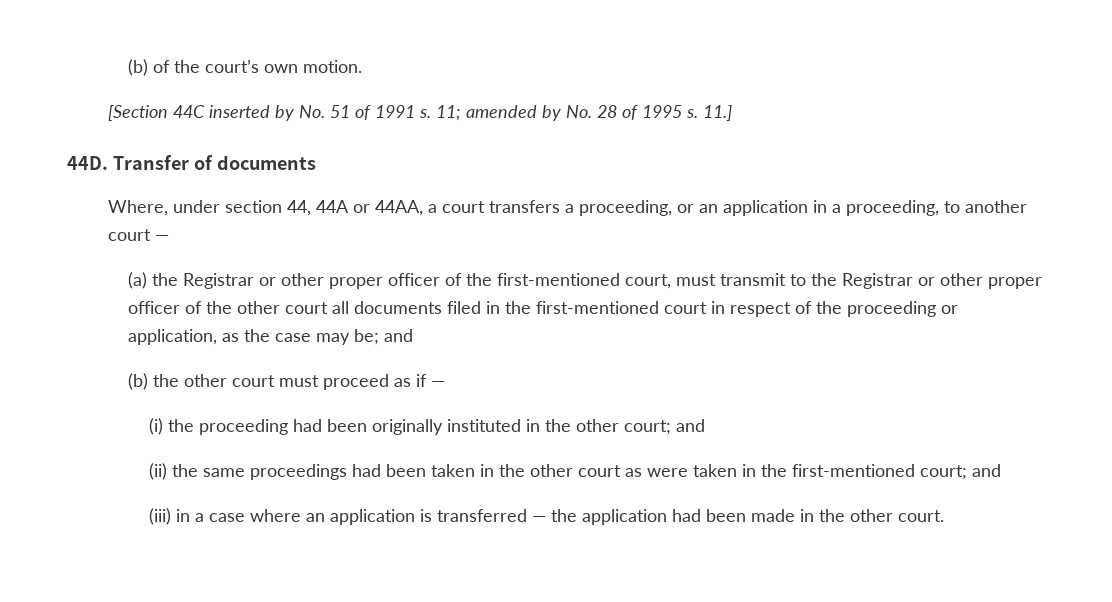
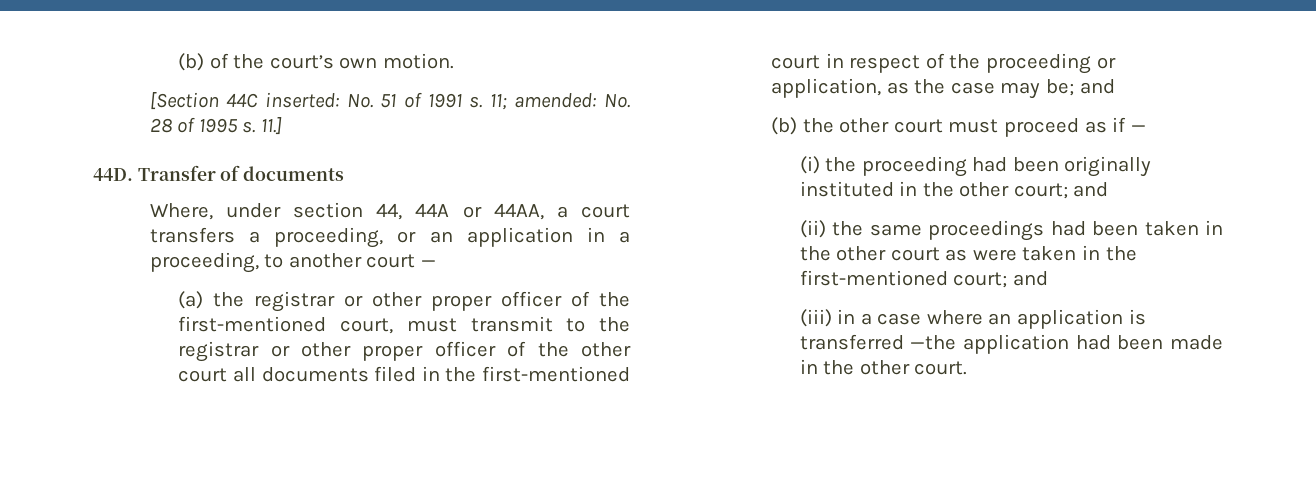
[208,105,294,121] inserted by -> [265,92,340,108] inserted:
[465,105,561,121] amended by -> [514,93,597,108] amended:
[183,273,255,289] Registrar -> [254,291,336,312] registrar
[842,273,914,289] Registrar -> [178,341,260,362] registrar
[531,509,577,522] — the -> [910,335,957,350] —the

